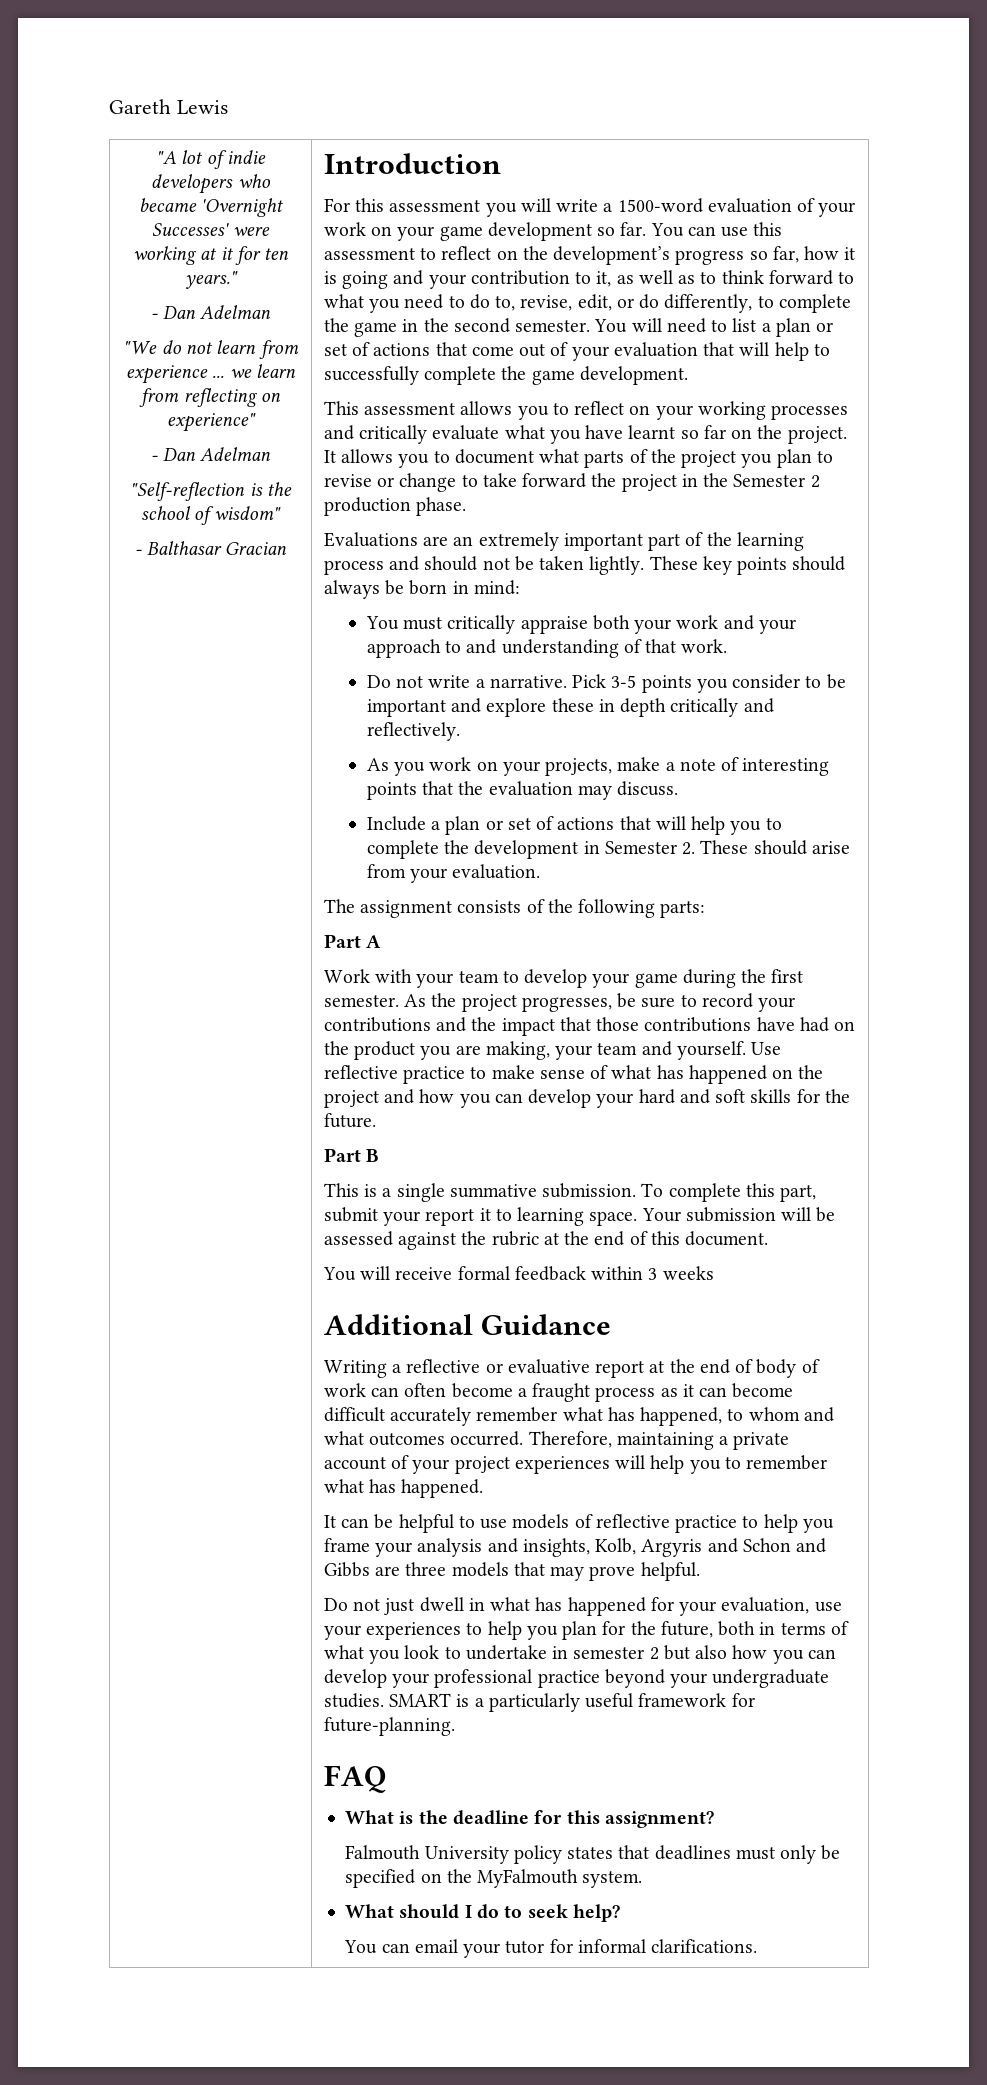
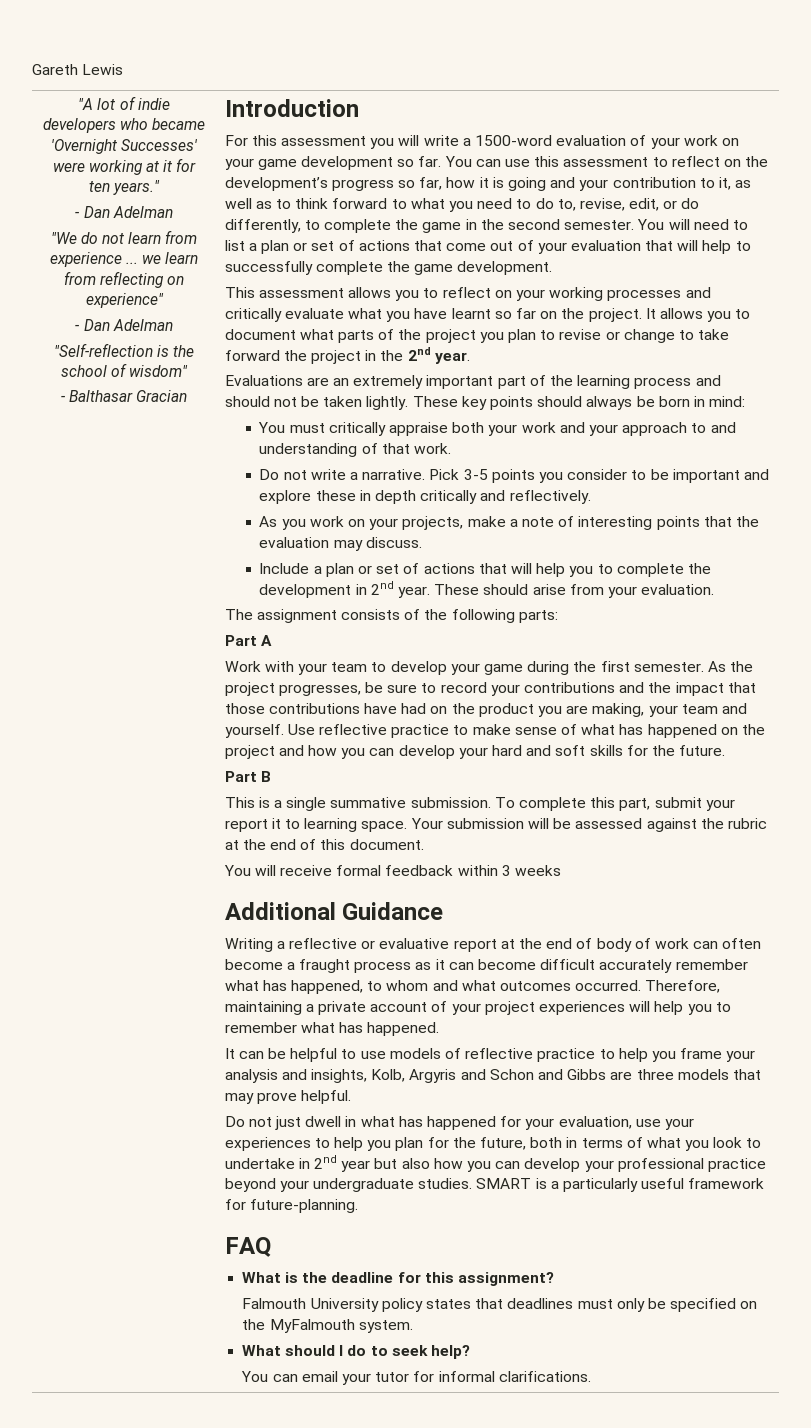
[733,474,820,488] [323,497,467,516] Semester 2 production phase. -> [407,347,470,364] 2nd year.
[604,841,696,855] Semester 2. -> [370,581,431,598] 2nd year.
[573,1647,659,1660] semester 2 -> [314,1155,371,1172] 2nd year

